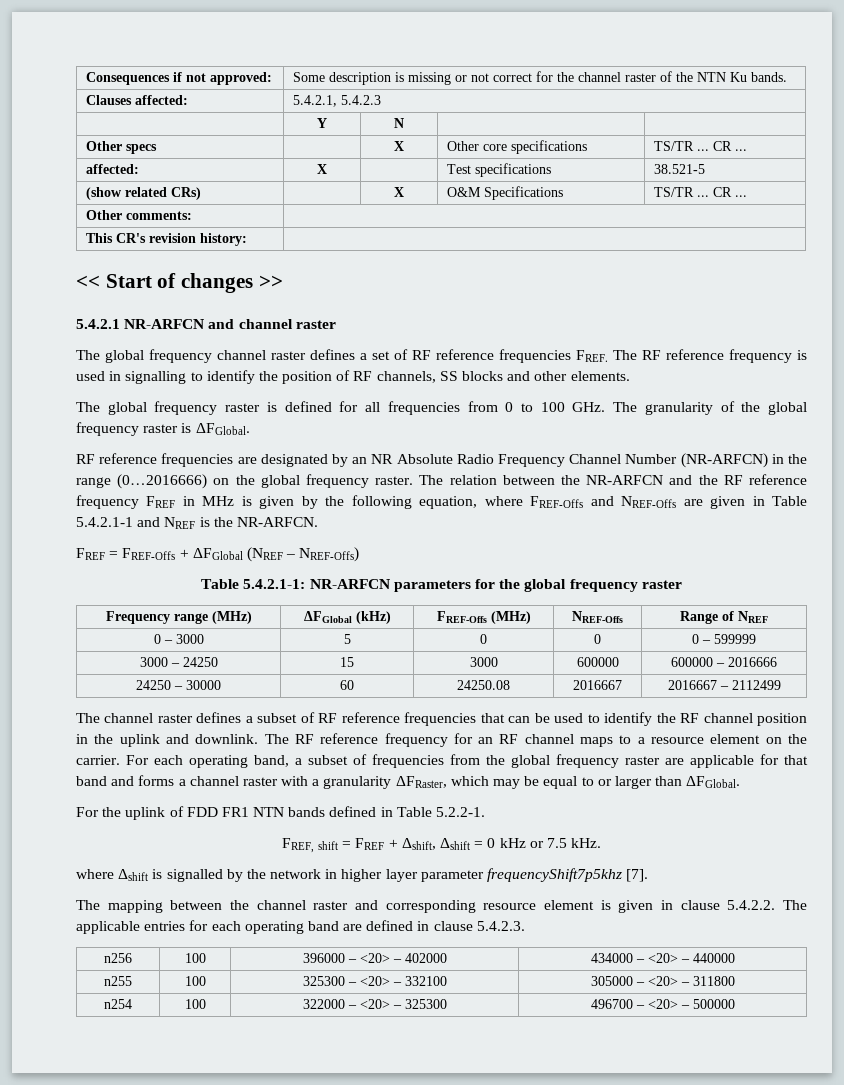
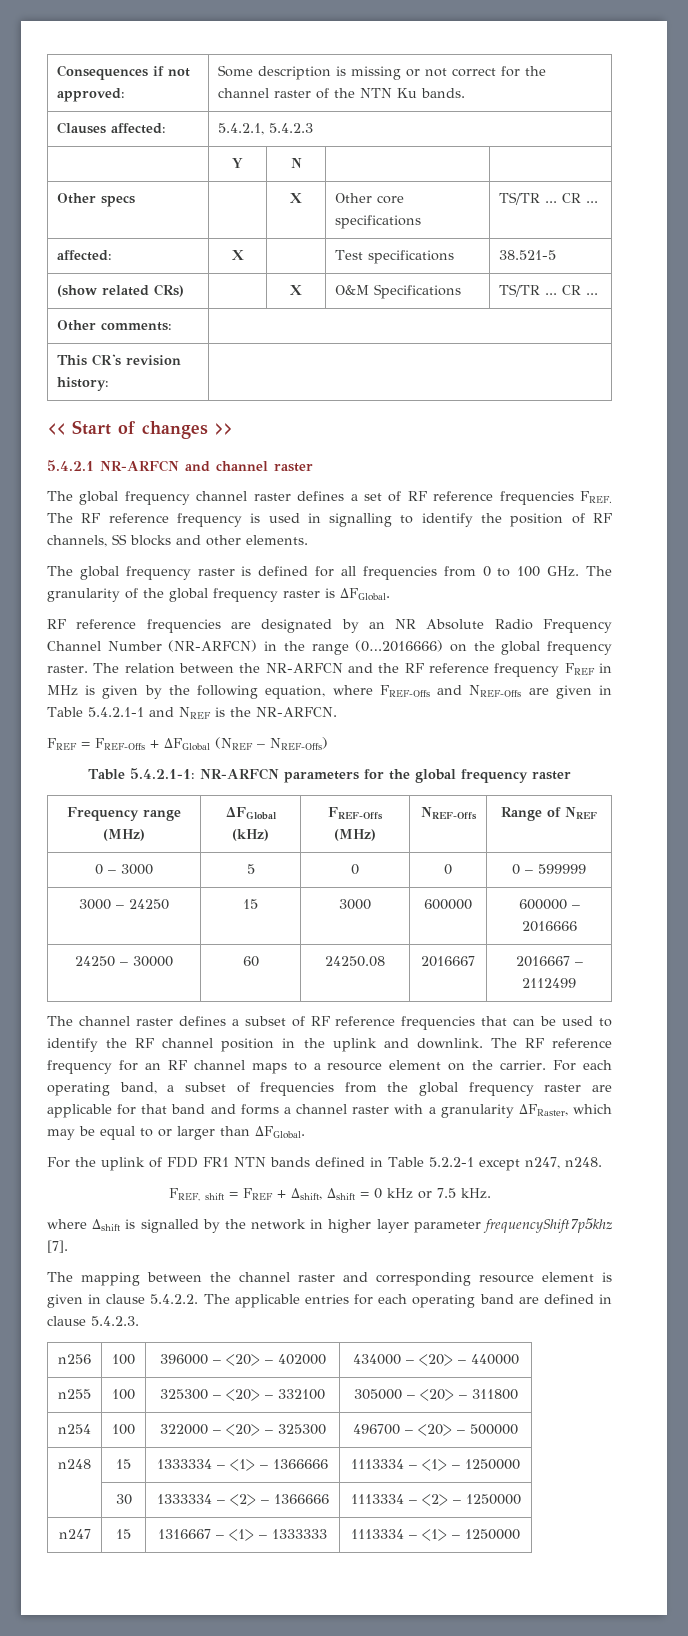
[436,807,486,817] 5.2.2-1. -> [428,1157,602,1171] 5.2.2-1 except n247, n248.
(735, 1004) none -> [58,1459,91,1469] [116,1459,131,1469] [157,1459,328,1471] [351,1459,520,1471] [115,1494,132,1505] [156,1494,329,1506] [350,1494,521,1506] [58,1529,91,1539] [116,1529,131,1539] [158,1529,327,1541] [351,1529,520,1541] // n248 | 15 | 1333334 – <1> – 1366666 | 1113334 – <1> – 1250000 // | 30 | 1333334 – <2> – 1366666 | 1113334 – <2> – 1250000 // n247 | 15 | 1316667 – <1> – 1333333 | 1113334 – <1> – 1250000

